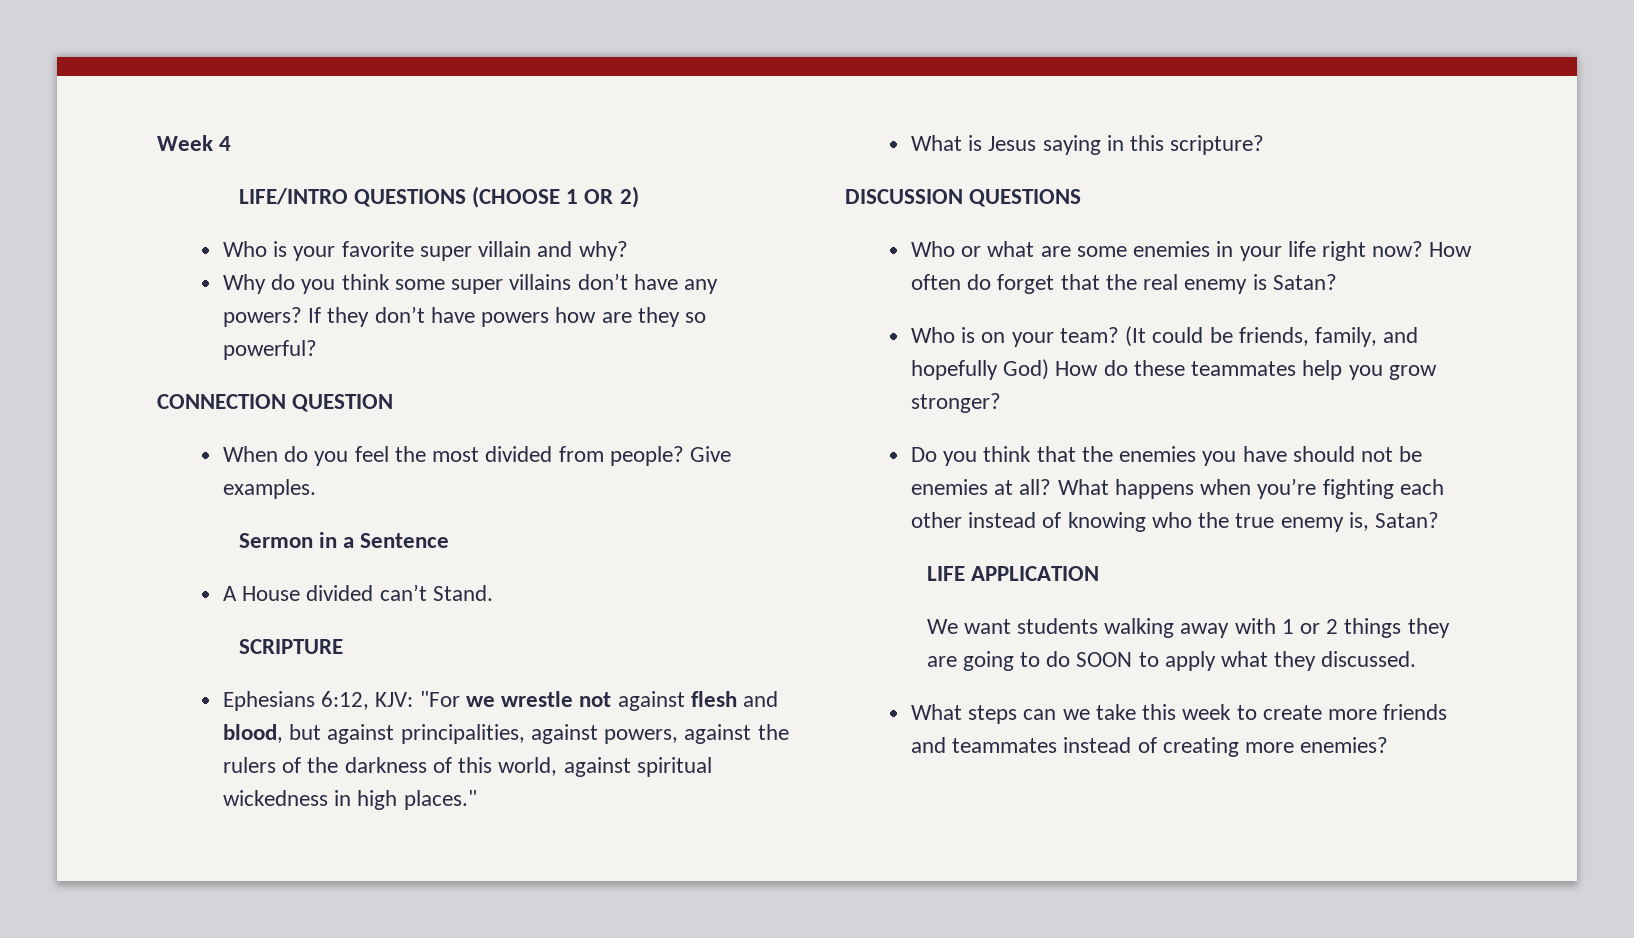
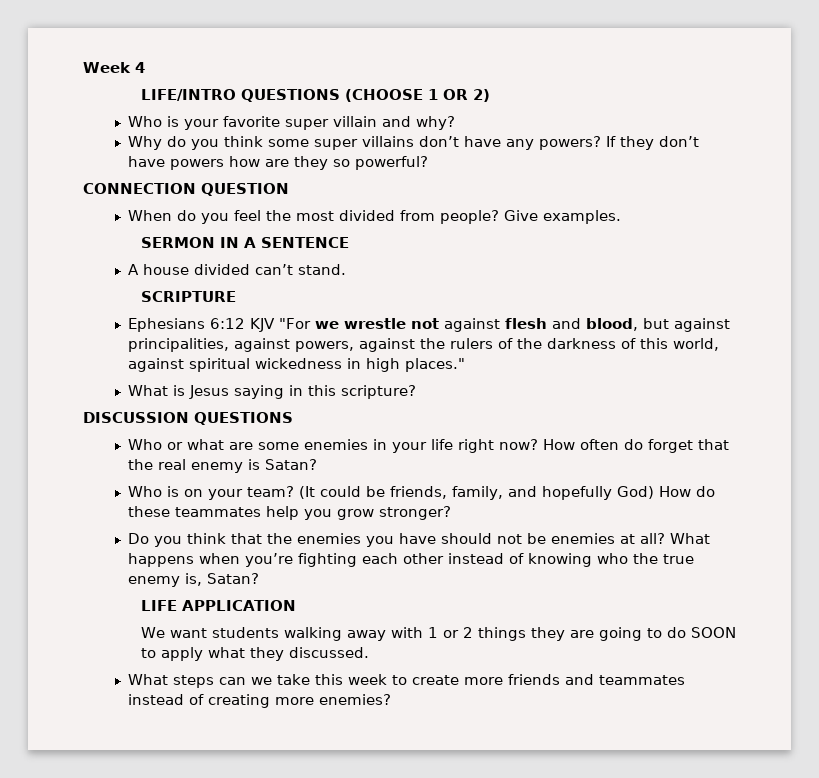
[238,532,450,548] [223,586,301,601] Sermon in a Sentence // A House -> [140,237,349,248] [127,264,189,275] SERMON IN A SENTENCE // A house
[432,585,493,601] Stand. -> [297,264,346,275] stand.
[321,691,414,710] 6:12, KJV: -> [209,318,275,332] 6:12 KJV

